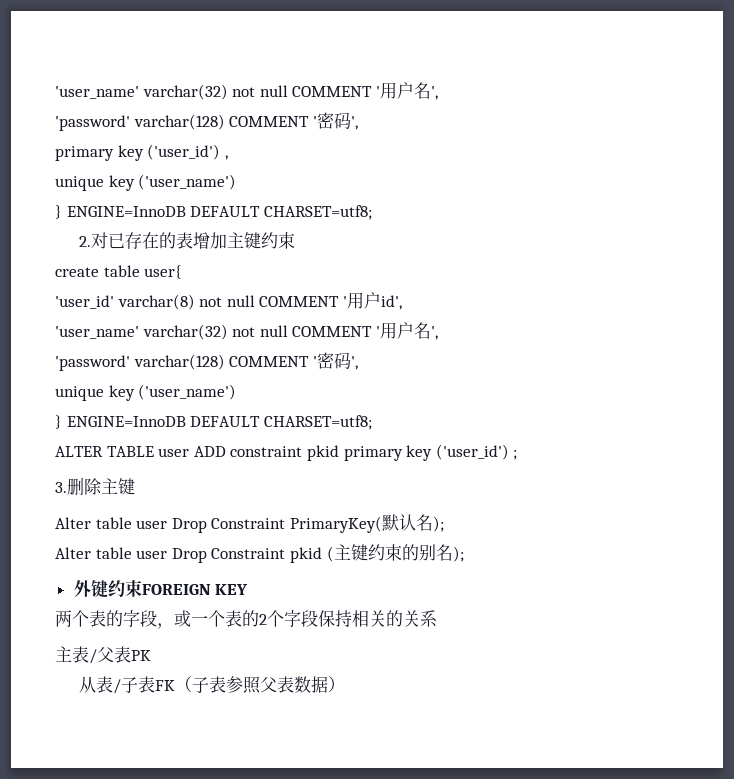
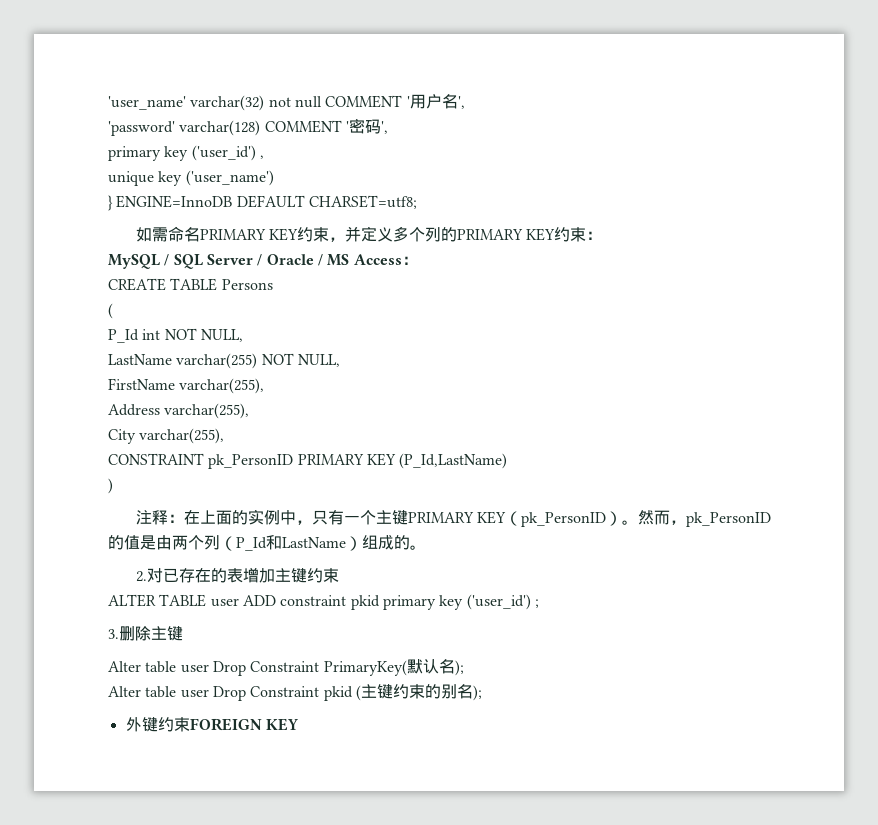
(372, 212) none -> [135,226,603,242] [108,254,418,269] [108,278,273,291] [108,303,113,319] [108,328,243,343] [108,353,340,369] [108,378,265,394] [108,403,250,419] [108,428,225,444] [108,453,508,469] [108,478,113,494] [135,509,771,527] [108,535,426,551] // 如需命名PRIMARY KEY约束，并定义多个列的PRIMARY KEY约束： // MySQL / SQL Server / Oracle / MS Access： // CREATE TABLE Persons // ( // P_Id int NOT NULL, // LastName varchar(255) NOT NULL, // FirstName varchar(255), // Address varchar(255), // City varchar(255), // CONSTRAINT pk_PersonID PRIMARY KEY (P_Id,LastName) // ) // 注释：在上面的实例中，只有一个主键PRIMARY KEY（pk_PersonID）。然而，pk_PersonID的值是由两个列（P_Id和LastName）组成的。
[55,265,183,279] [55,292,402,310] [55,322,438,340] [55,352,358,371] [55,384,237,401] [55,415,372,430] // create table user{ // 'user_id' varchar(8) not null COMMENT '用户id', // 'user_name' varchar(32) not null COMMENT '用户名', // 'password' varchar(128) COMMENT '密码', // unique key ('user_name') // } ENGINE=InnoDB DEFAULT CHARSET=utf8; -> (339, 575) none
[55,610,437,629] [55,646,151,664] [78,676,345,694] // 两个表的字段，或一个表的2个字段保持相关的关系 // 主表/父表PK // 从表/子表FK（子表参照父表数据） -> (298, 724) none

